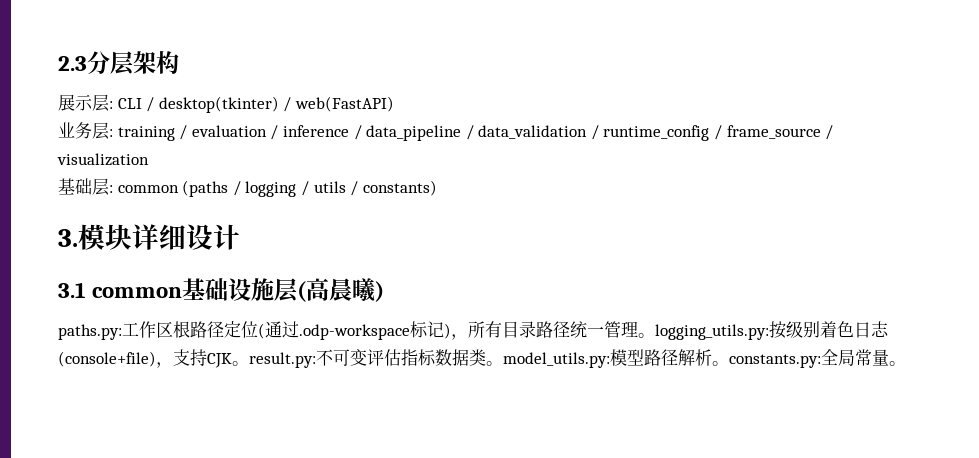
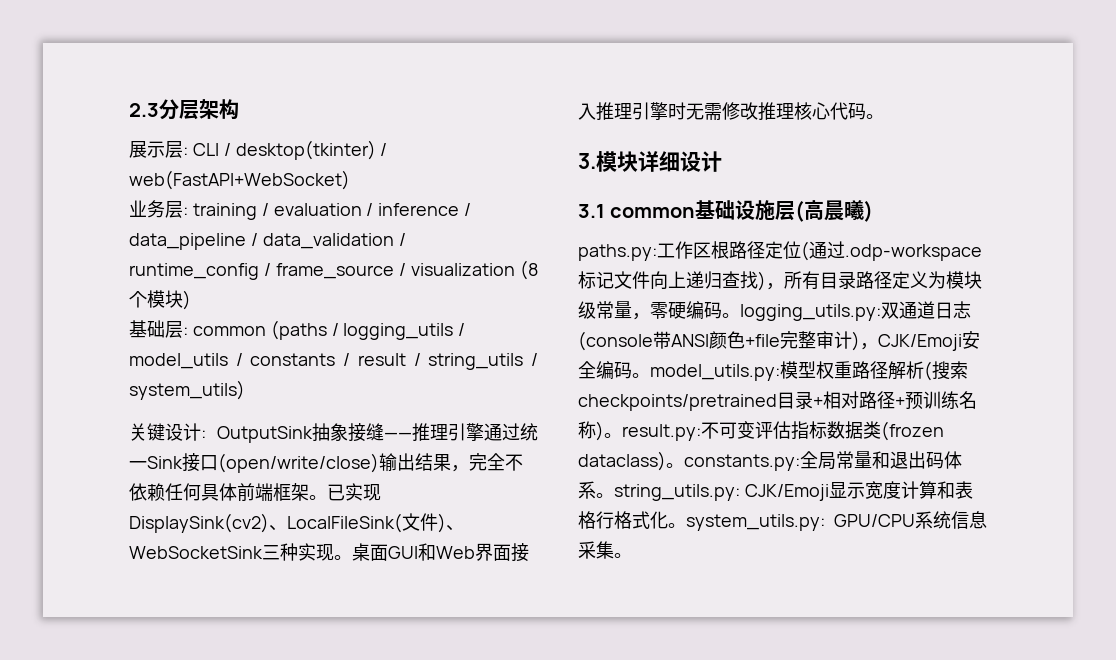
[294,96,394,112] web(FastAPI) -> [129,170,350,190] web(FastAPI+WebSocket)
(149, 159) none -> [520,260,538,280] [129,290,191,310] (8个模块)
[245,180,437,197] logging / utils / constants) -> [343,323,466,340] [129,353,538,370] [129,380,245,400] [129,423,538,443] [129,453,523,473] [129,483,381,501] [129,513,464,533] [129,543,529,562] [578,102,884,121] logging_utils / model_utils / constants / result / string_utils / system_utils) // 关键设计: OutputSink抽象接缝——推理引擎通过统一Sink接口(open/write/close)输出结果，完全不依赖任何具体前端框架。已实现DisplaySink(cv2)、LocalFileSink(文件)、WebSocketSink三种实现。桌面GUI和Web界面接入推理引擎时无需修改推理核心代码。
(444, 329) none -> [614,271,758,289] 文件向上递归查找
[570,321,889,340] [58,349,232,368] 统一管理。logging_utils.py:按级别着色日志(console+file)，支持CJK -> [892,271,982,289] [578,301,971,321] [578,331,980,351] [578,361,968,381] [578,391,977,411] [578,421,604,441] 定义为模块级常量，零硬编码。logging_utils.py:双通道日志(console带ANSI颜色+file完整审计)，CJK/Emoji安全编码。model_utils.py:模型权重路径解析(搜索checkpoints/pretrained目录+相对路径+预训练名称)
[486,349,889,368] 。model_utils.py:模型路径解析。constants.py:全局常量 -> [881,421,944,441] [578,451,962,471] [578,481,973,501] [578,511,987,531] [578,541,614,559] (frozen dataclass)。constants.py:全局常量和退出码体系。string_utils.py: CJK/Emoji显示宽度计算和表格行格式化。system_utils.py: GPU/CPU系统信息采集

